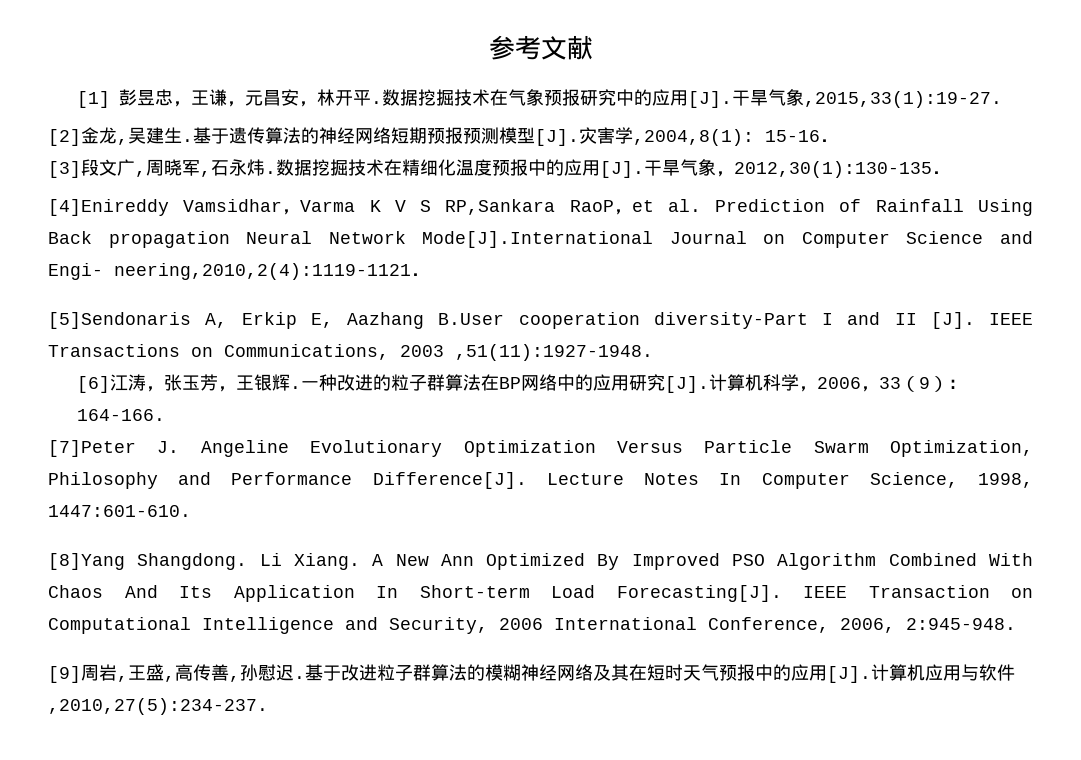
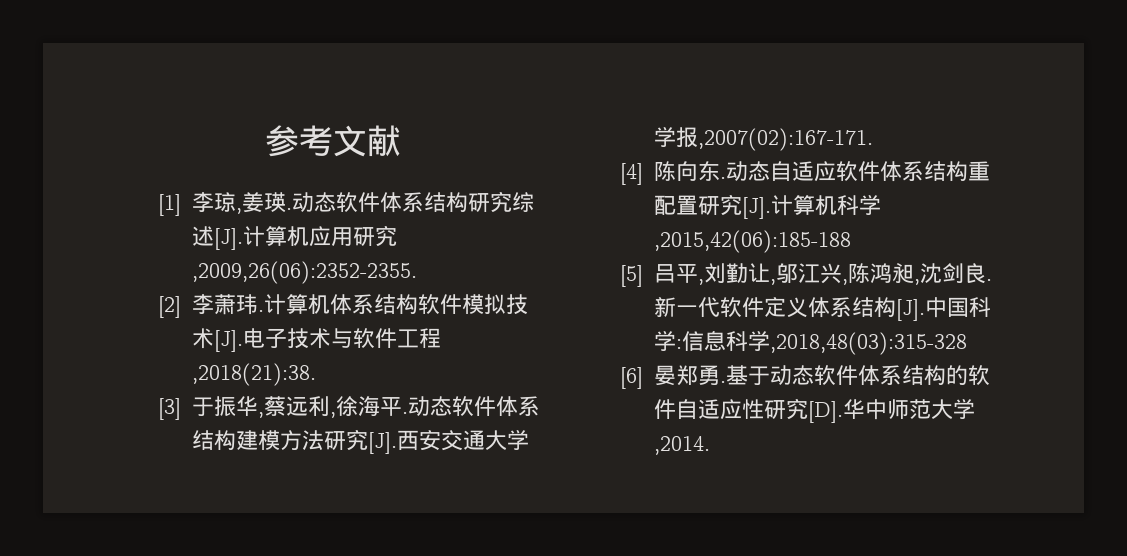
[118,89,1002,108] [48,127,838,146] [48,159,950,178] [48,199,1033,216] [48,231,1033,248] [48,263,429,280] [48,312,1033,329] [48,344,653,361] [76,374,629,393] 彭昱忠，王谦，元昌安，林开平.数据挖掘技术在气象预报研究中的应用[J].干旱气象,2015,33(1):19-27. // [2]金龙,吴建生.基于遗传算法的神经网络短期预报预测模型[J].灾害学,2004,8(1): 15-16． // [3]段文广,周晓军,石永炜.数据挖掘技术在精细化温度预报中的应用[J].干旱气象，2012,30(1):130-135． // [4]Enireddy Vamsidhar，Varma K V S RP,Sankara RaoP，et al. Prediction of Rainfall Using Back propagation Neural Network Mode[J].International Journal on Computer Science and Engi- neering,2010,2(4):1119-1121． // [5]Sendonaris A, Erkip E, Aazhang B.User cooperation diversity-Part I and II [J]. IEEE Transactions on Communications, 2003 ,51(11):1927-1948. // [6]江涛，张玉芳，王银辉.一种改进的粒子群算法在BP网络中的应用 -> [192,191,535,214] [192,225,398,250] [192,261,418,284] [157,294,529,318] [192,328,442,352] [192,363,317,386] [157,396,541,420] [192,429,530,454] [654,127,874,151] [619,161,991,185] [654,195,699,215] 李琼,姜瑛.动态软件体系结构研究综述[J].计算机应用研究,2009,26(06):2352-2355. // [2]李萧玮.计算机体系结构软件模拟技术[J].电子技术与软件工程,2018(21):38. // [3]于振华,蔡远利,徐海平.动态软件体系结构建模方法研究[J].西安交通大学学报,2007(02):167-171. // [4]陈向东.动态自适应软件体系结构重配置
[798,376,966,392] [76,409,165,421] [48,440,1033,457] [48,472,1033,489] [48,505,191,517] [48,553,1033,570] [48,585,1033,602] [48,617,1016,634] [48,664,1015,683] [48,698,268,715] ，2006，33（9）：164-166. // [7]Peter J. Angeline Evolutionary Optimization Versus Particle Swarm Optimization, Philosophy and Performance Difference[J]. Lecture Notes In Computer Science, 1998, 1447:601-610. // [8]Yang Shangdong. Li Xiang. A New Ann Optimized By Improved PSO Algorithm Combined With Chaos And Its Application In Short-term Load Forecasting[J]. IEEE Transaction on Computational Intelligence and Security, 2006 International Conference, 2006, 2:945-948. // [9]周岩,王盛,高传善,孙慰迟.基于改进粒子群算法的模糊神经网络及其在短时天气预报中的应用[J].计算机应用与软件,2010,27(5):234-237. -> [654,230,852,253] [619,263,993,287] [654,297,992,321] [654,330,968,355] [619,365,991,389] [654,398,976,423] [654,436,711,455] ,2015,42(06):185-188 // [5]吕平,刘勤让,邬江兴,陈鸿昶,沈剑良.新一代软件定义体系结构[J].中国科学:信息科学,2018,48(03):315-328 // [6]晏郑勇.基于动态软件体系结构的软件自适应性研究[D].华中师范大学,2014.

